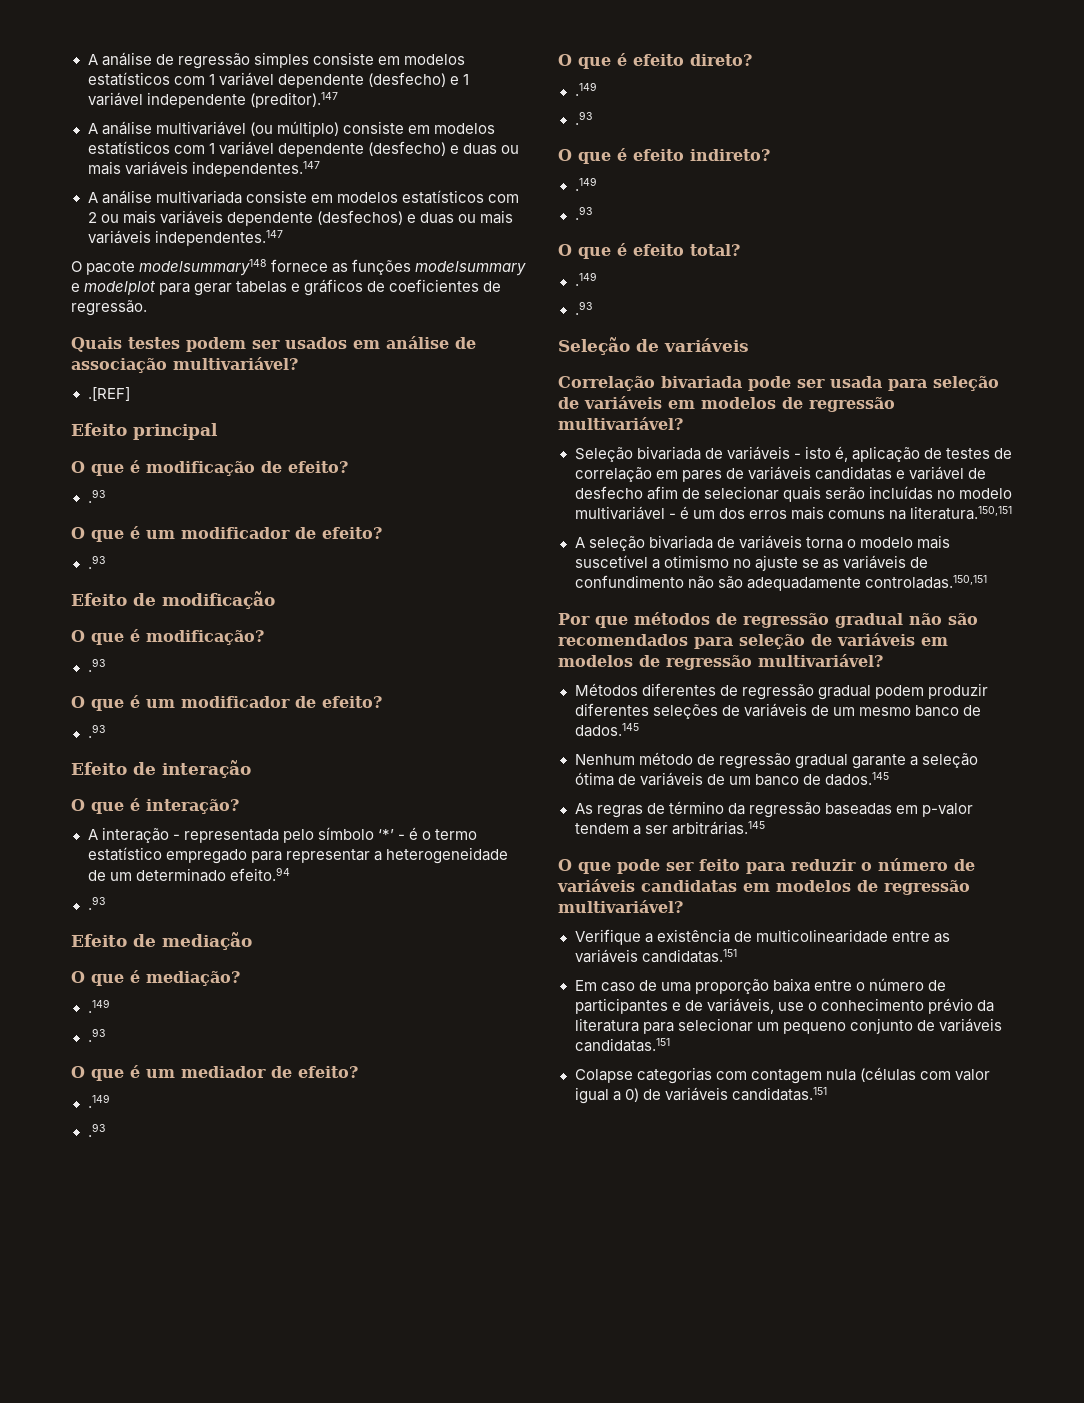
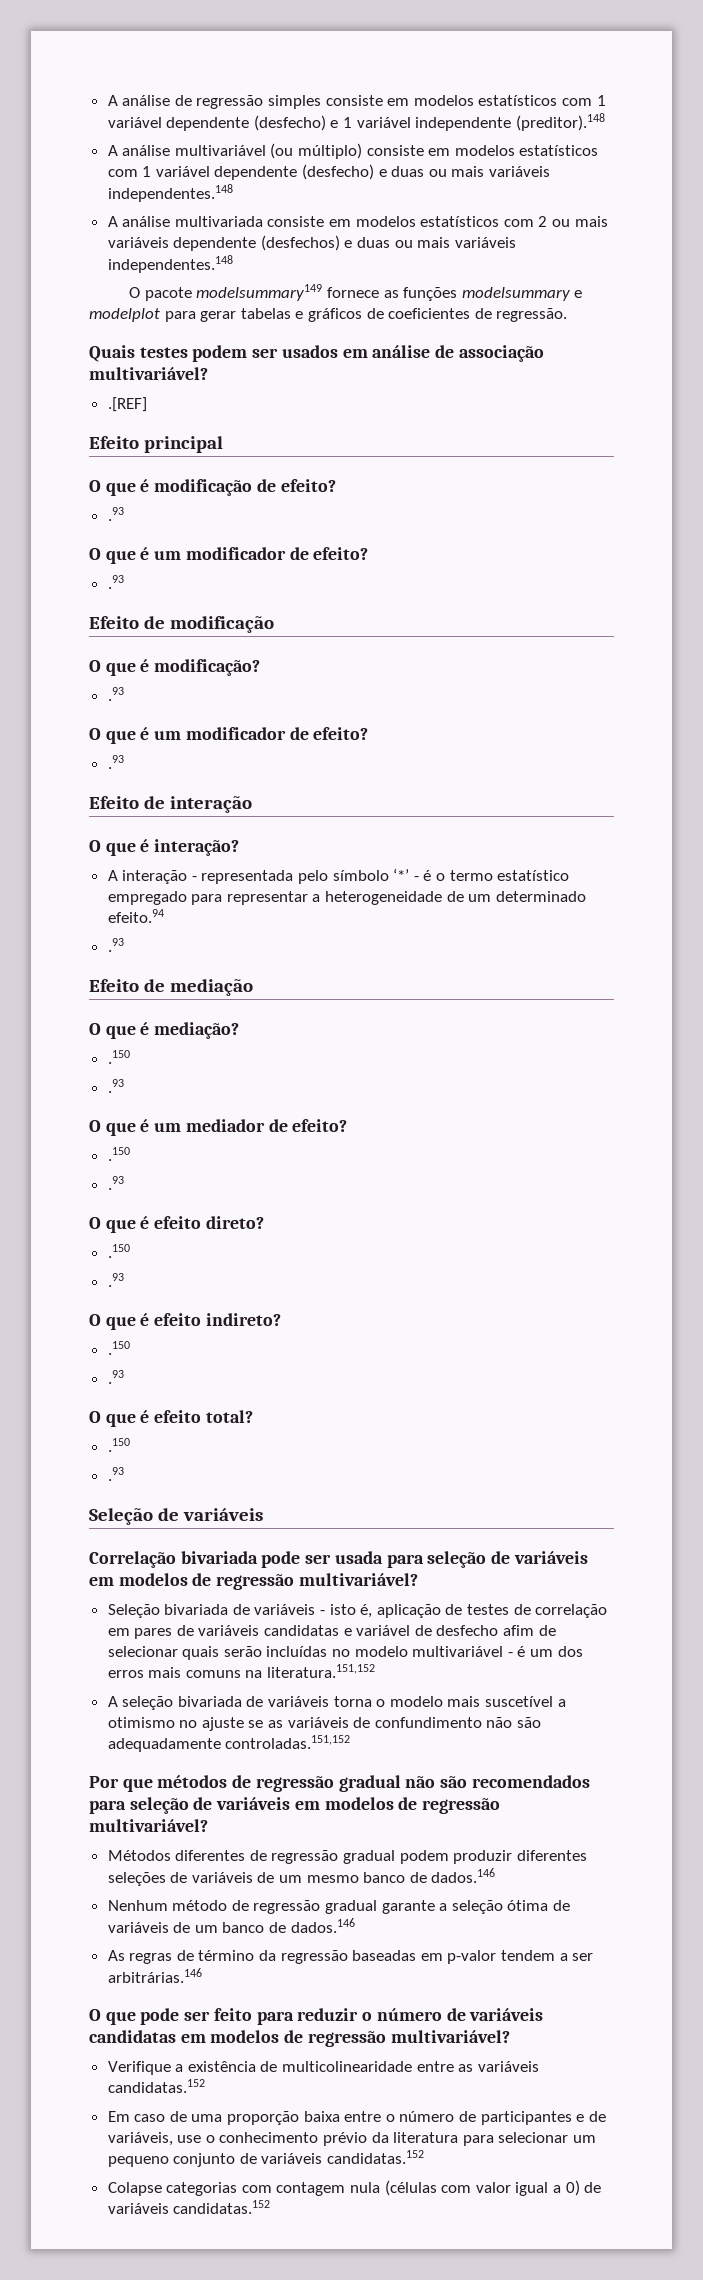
[249,92,338,108] (preditor).147 -> [515,113,605,131] (preditor).148
[191,161,320,177] independentes.147 -> [107,184,233,202] independentes.148
[154,230,283,246] independentes.147 -> [107,255,233,273] independentes.148
[139,259,268,276] modelsummary148 -> [196,284,323,301] modelsummary149
[87,999,110,1013] .149 -> [107,1050,130,1064] .150
[87,1094,110,1108] .149 -> [107,1147,130,1161] .150
[574,82,597,96] .149 -> [107,1244,130,1258] .150
[574,177,597,191] .149 -> [107,1341,130,1355] .150
[574,272,597,286] .149 -> [107,1438,130,1452] .150
[909,506,1012,520] literatura.150,151 -> [267,1664,376,1678] literatura.151,152
[864,575,987,589] controladas.150,151 -> [225,1735,351,1749] controladas.151,152
[574,723,639,737] dados.145 -> [431,1868,496,1883] dados.146
[824,772,889,786] dados.145 -> [290,1918,355,1933] dados.146
[671,821,765,835] arbitrárias.145 -> [107,1968,202,1983] arbitrárias.146
[641,949,737,963] candidatas.151 -> [107,2079,205,2093] candidatas.152
[574,1038,670,1052] candidatas.151 -> [327,2150,425,2164] candidatas.152
[731,1087,827,1101] candidatas.151 -> [173,2200,271,2214] candidatas.152

